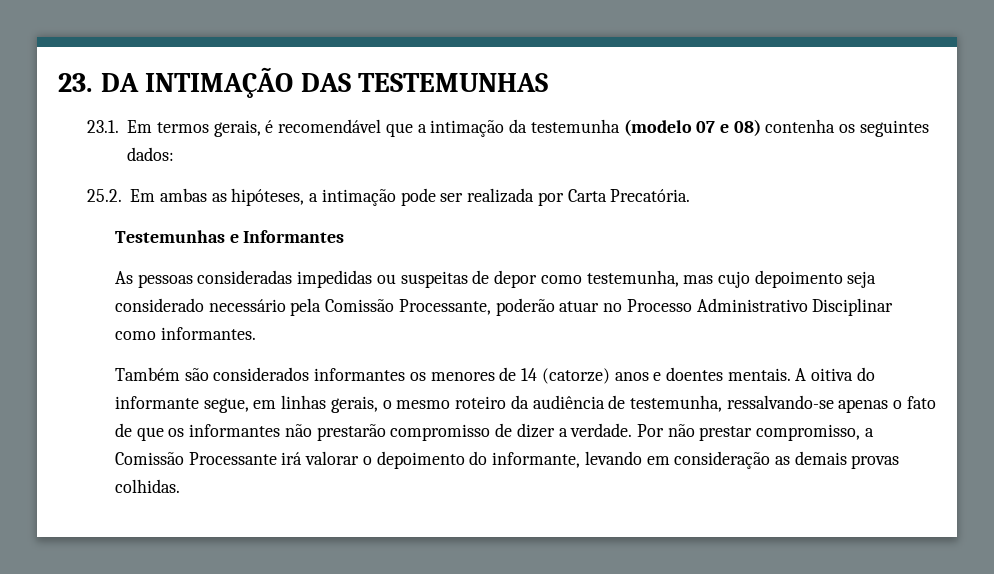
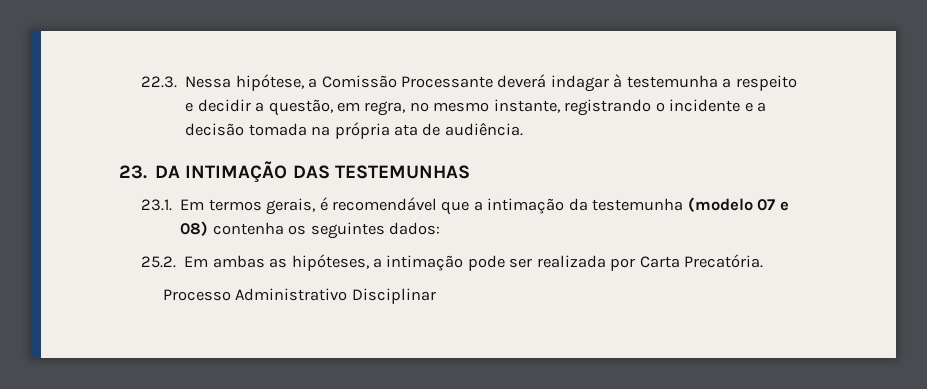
(58, 82) none -> [140,74,797,92] [185,99,767,116] [185,122,523,139] 22.3. Nessa hipótese, a Comissão Processante deverá indagar à testemunha a respeito e decidir a questão, em regra, no mesmo instante, registrando o incidente e a decisão tomada na própria ata de audiência. //
[115,230,345,243] [115,270,877,288] [115,298,894,316] [115,327,256,340] [115,367,875,384] [115,395,936,413] [115,423,874,441] [115,451,900,469] [115,479,181,493] Testemunhas e Informantes // As pessoas consideradas impedidas ou suspeitas de depor como testemunha, mas cujo depoimento seja considerado necessário pela Comissão Processante, poderão atuar no Processo Administrativo Disciplinar como informantes. // Também são considerados informantes os menores de 14 (catorze) anos e doentes mentais. A oitiva do informante segue, em linhas gerais, o mesmo roteiro da audiência de testemunha, ressalvando-se apenas o fato de que os informantes não prestarão compromisso de dizer a verdade. Por não prestar compromisso, a Comissão Processante irá valorar o depoimento do informante, levando em consideração as demais provas colhidas. -> [162,288,436,304] Processo Administrativo Disciplinar

